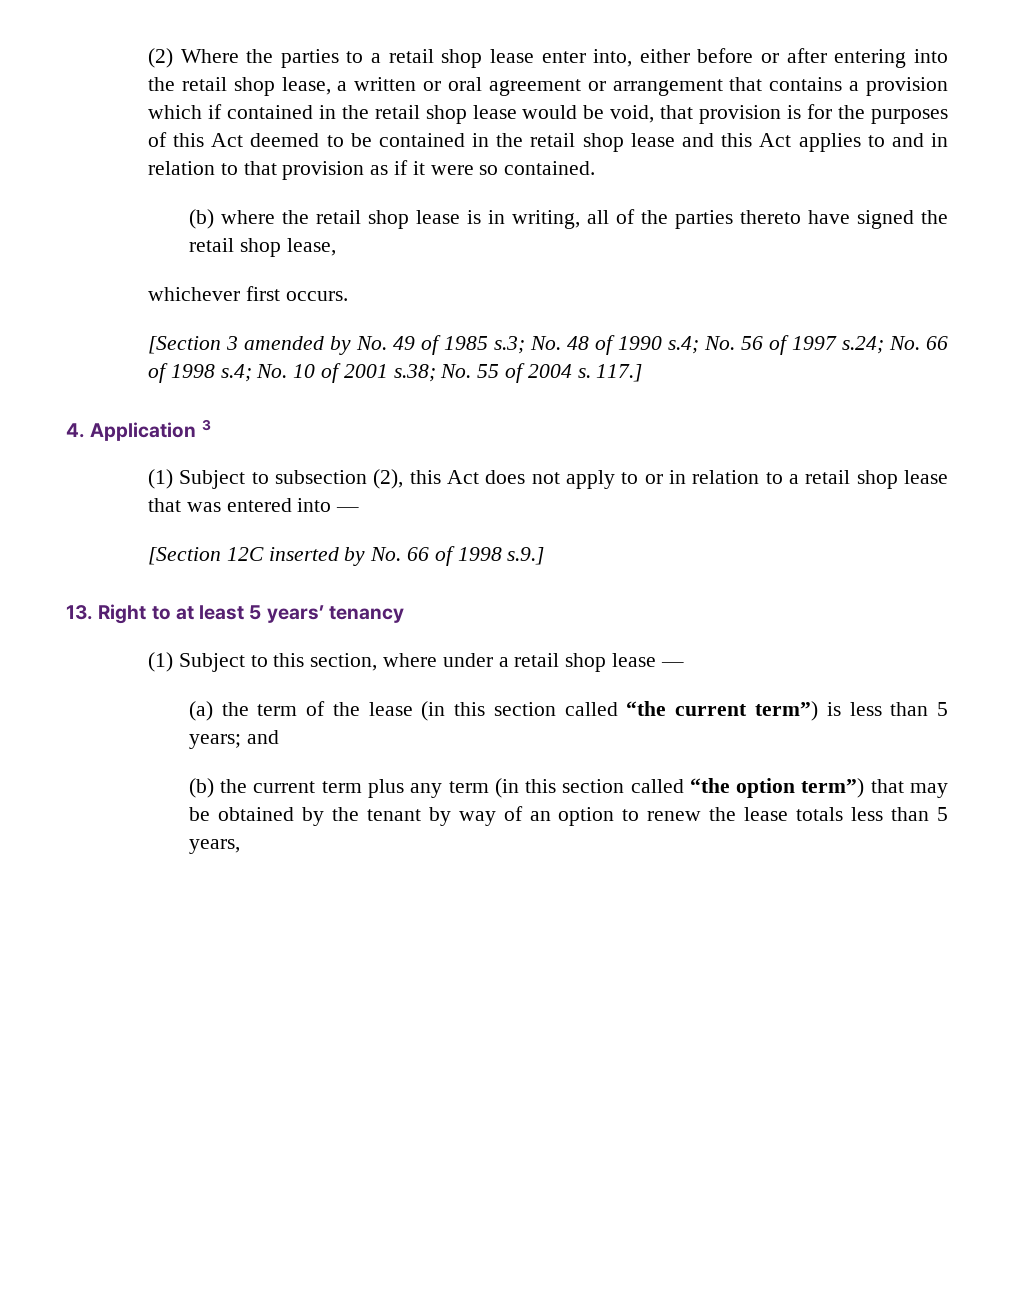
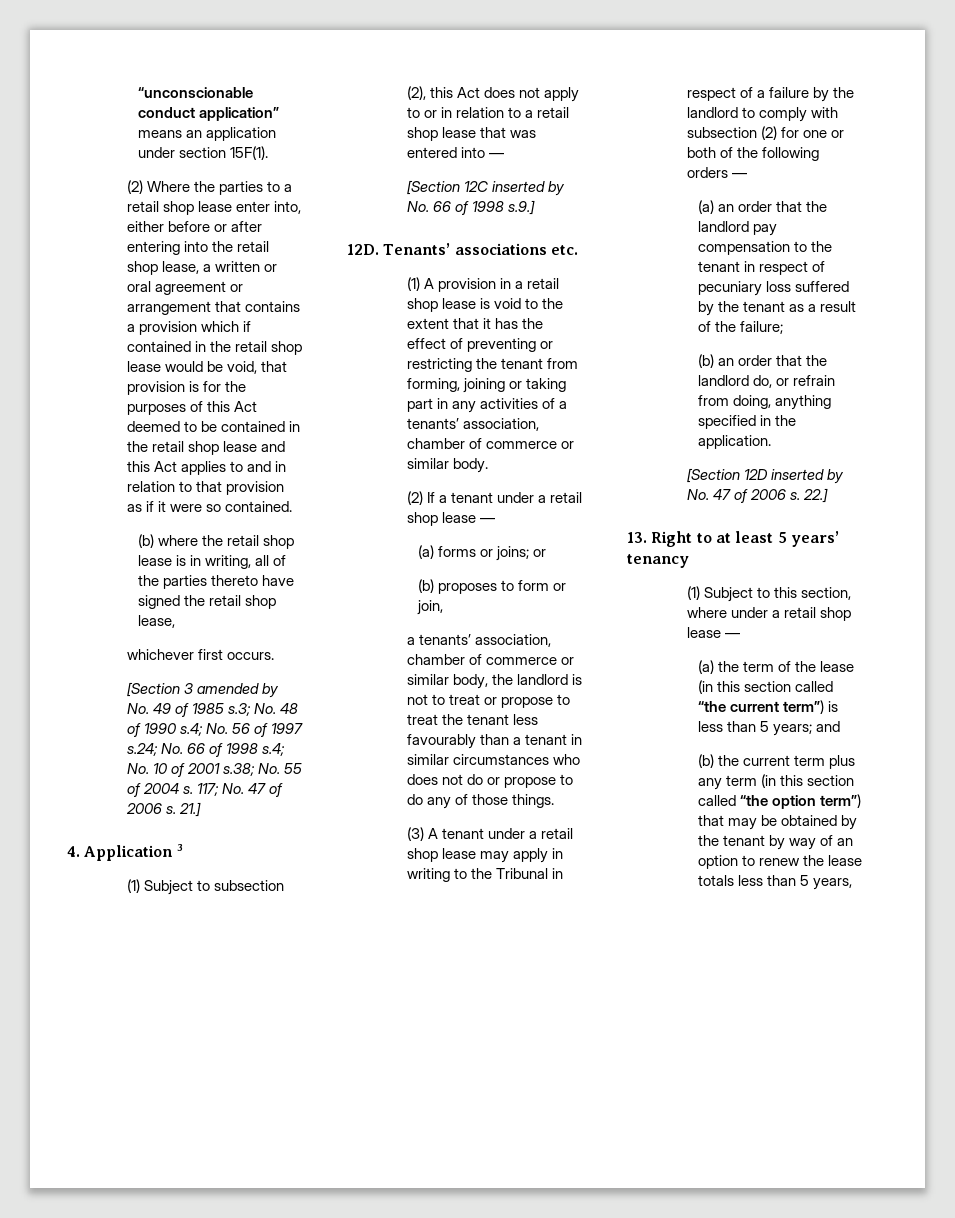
(147, 58) none -> [137,87,253,98] [137,107,279,121] [137,127,276,141] [137,146,268,160] “unconscionable conduct application” means an application under section 15F(1). //
[596,364,643,382] 117.] -> [197,783,284,797] [125,802,202,817] 117; No. 47 of 2006 s. 21.]
(545, 556) none -> [347,243,578,255] [406,277,560,292] [406,298,564,312] [406,318,544,329] [406,338,554,352] [406,358,579,372] [406,378,567,393] [406,398,568,413] [406,418,540,431] [406,438,575,449] [406,458,489,473] [406,491,583,505] [406,512,496,526] [417,545,546,561] [417,579,566,594] [416,600,443,615] [406,634,552,647] [406,654,575,665] [406,674,583,689] [406,694,571,708] [406,714,539,725] [406,734,583,749] [406,754,581,765] [406,774,574,788] [406,794,555,809] [406,827,574,841] [406,848,564,863] [406,868,564,882] [686,87,855,102] [686,107,839,122] [686,126,845,140] [686,147,820,161] [686,167,748,178] [697,200,827,214] [697,221,777,236] [697,241,832,255] [697,261,825,275] [697,281,849,296] [697,301,857,316] [697,321,783,334] [697,354,827,368] [697,375,835,388] [697,395,831,410] [697,415,796,429] [697,435,771,449] [686,468,845,484] [686,488,829,503] // 12D. Tenants’ associations etc. // (1) A provision in a retail shop lease is void to the extent that it has the effect of preventing or restricting the tenant from forming, joining or taking part in any activities of a tenants’ association, chamber of commerce or similar body. // (2) If a tenant under a retail shop lease — // (a) forms or joins; or // (b) proposes to form or join, // a tenants’ association, chamber of commerce or similar body, the landlord is not to treat or propose to treat the tenant less favourably than a tenant in similar circumstances who does not do or propose to do any of those things. // (3) A tenant under a retail shop lease may apply in writing to the Tribunal in respect of a failure by the landlord to comply with subsection (2) for one or both of the following orders — // (a) an order that the landlord pay compensation to the tenant in respect of pecuniary loss suffered by the tenant as a result of the failure; // (b) an order that the landlord do, or refrain from doing, anything specified in the application. // [Section 12D inserted by No. 47 of 2006 s. 22.]

